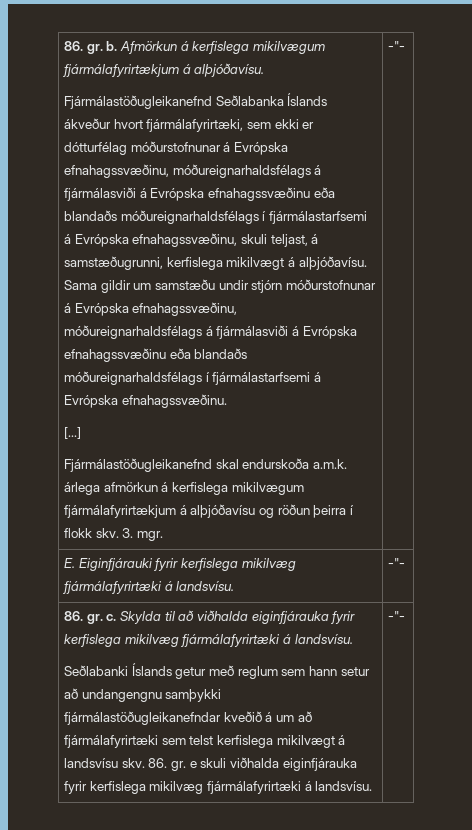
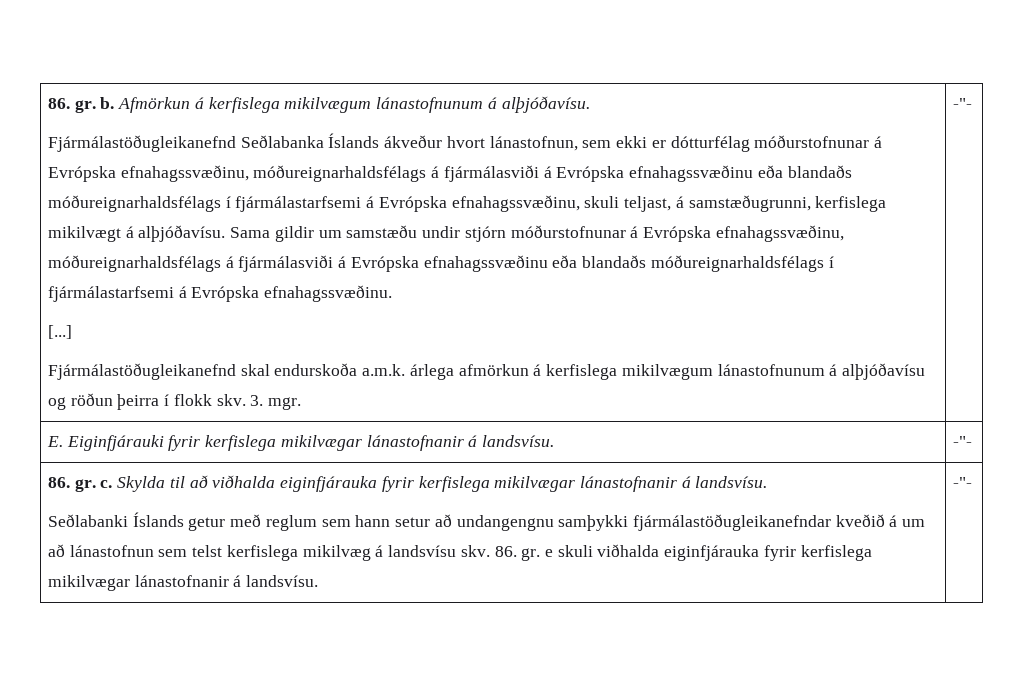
[63,64,180,77] fjármálafyrirtækjum -> [376,97,484,113] lánastofnunum
[146,119,244,132] fjármálafyrirtæki, -> [489,136,578,151] lánastofnun,
[64,505,177,518] fjármálafyrirtækjum -> [717,364,825,376] lánastofnunum
[241,558,296,571] [63,581,163,594] mikilvæg fjármálafyrirtæki -> [280,435,464,451] mikilvægar lánastofnanir
[124,634,281,647] mikilvæg fjármálafyrirtæki -> [494,476,677,492] mikilvægar lánastofnanir
[64,735,159,748] fjármálafyrirtæki -> [69,545,154,557] lánastofnun
[276,735,335,748] mikilvægt -> [302,545,371,561] mikilvæg
[149,781,302,794] mikilvæg fjármálafyrirtæki -> [48,575,229,591] mikilvægar lánastofnanir

